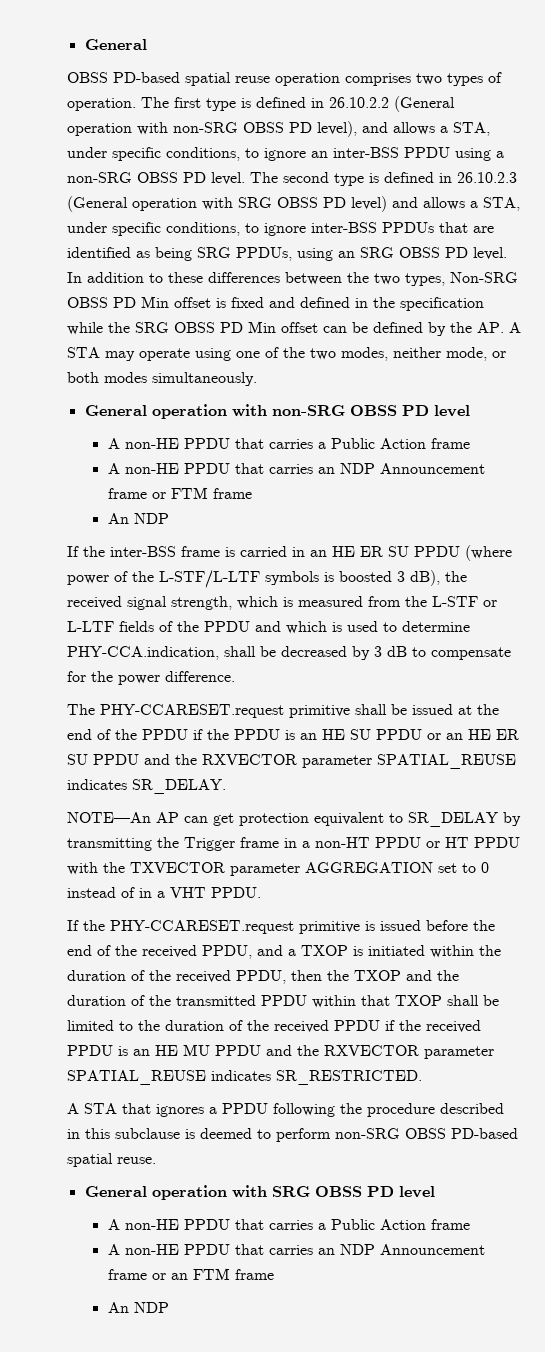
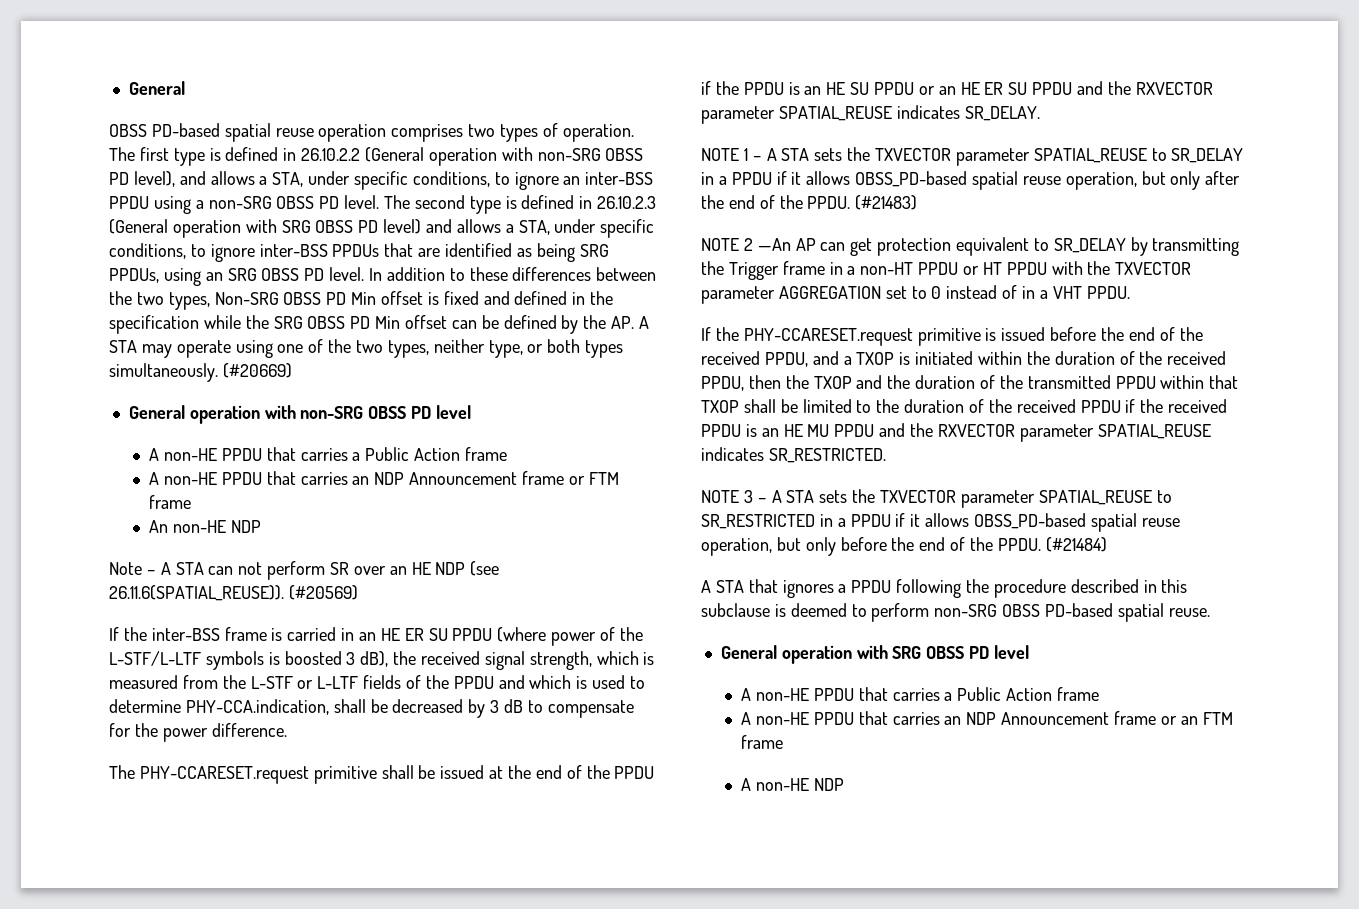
[341,347,487,361] modes, neither mode, -> [387,339,523,358] types, neither type,
[104,372,147,383] modes -> [585,340,624,358] types
(257, 379) none -> [222,363,292,378] (#20669)
[133,513,169,524] NDP -> [173,520,261,533] [109,561,500,580] [109,585,358,601] non-HE NDP // Note – A STA can not perform SR over an HE NDP (see 26.11.6(SPATIAL_REUSE)). (#20569)
[67,812,151,823] NOTE—An -> [701,147,1244,166] [701,171,1241,190] [701,195,918,210] [701,238,791,251] NOTE 1 – A STA sets the TXVECTOR parameter SPATIAL_REUSE to SR_DELAY in a PPDU if it allows OBSS_PD-based spatial reuse operation, but only after the end of the PPDU. (#21483) // NOTE 2 —An
(422, 1077) none -> [701,489,1172,508] [701,513,1180,532] [701,537,1107,556] // NOTE 3 – A STA sets the TXVECTOR parameter SPATIAL_REUSE to SR_RESTRICTED in a PPDU if it allows OBSS_PD-based spatial reuse operation, but only before the end of the PPDU. (#21484)
[107,1302,129,1313] An -> [741,778,810,791] A non-HE

